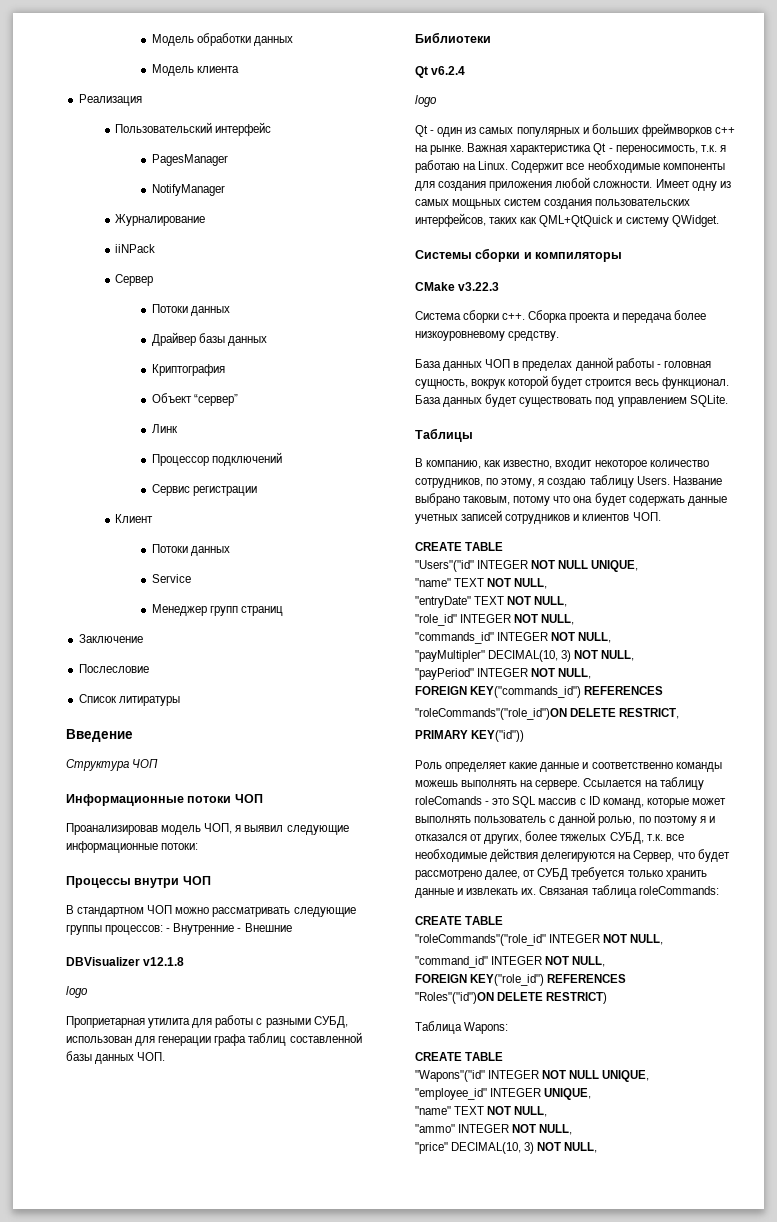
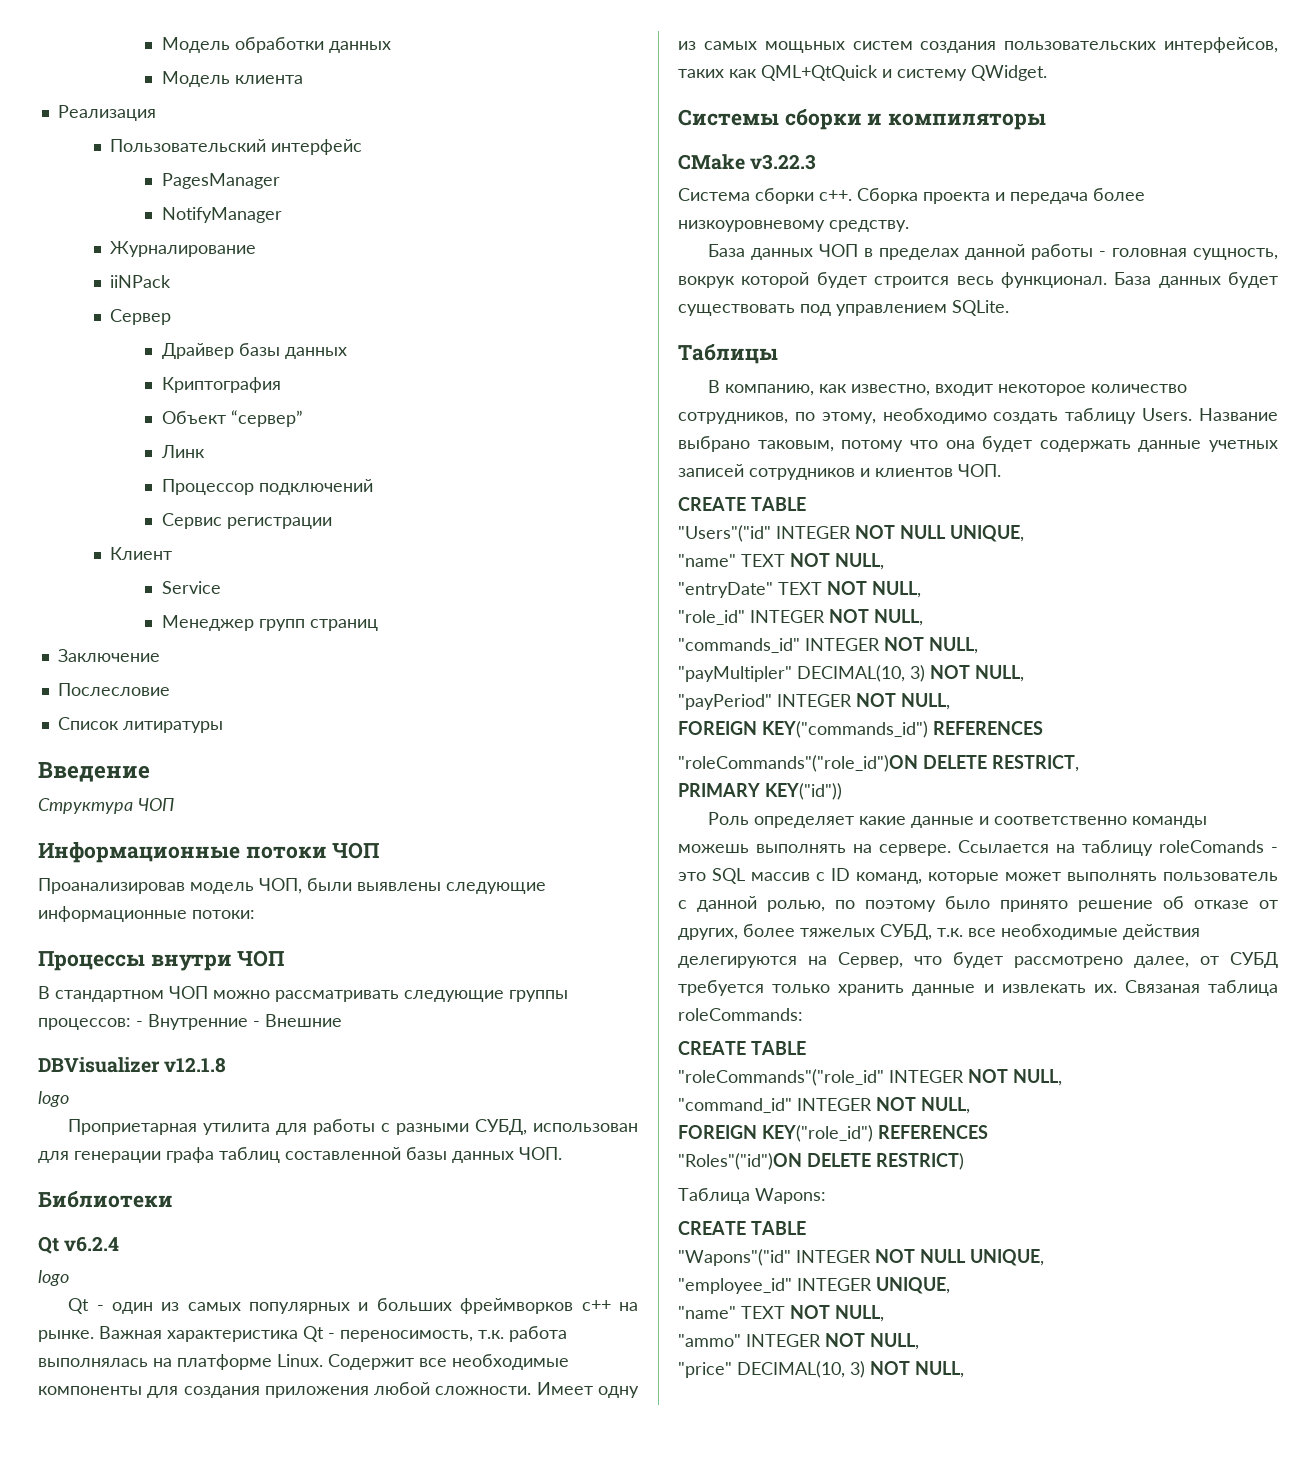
[151,304,230,316] // Потоки данных -> (171, 317) none
[151,544,230,556] // Потоки данных -> (172, 553) none
[235,825,284,832] я выявил -> [307,878,441,891] были выявлены
[719,145,726,152] [415,160,477,173] я работаю на -> [509,1326,567,1342] [38,1354,272,1370] работа выполнялась на платформе
[538,478,587,488] я создаю -> [882,408,1059,424] необходимо создать
[699,816,715,823] [415,834,467,841] я и отказался -> [945,896,1249,912] было принято решение об отказе

